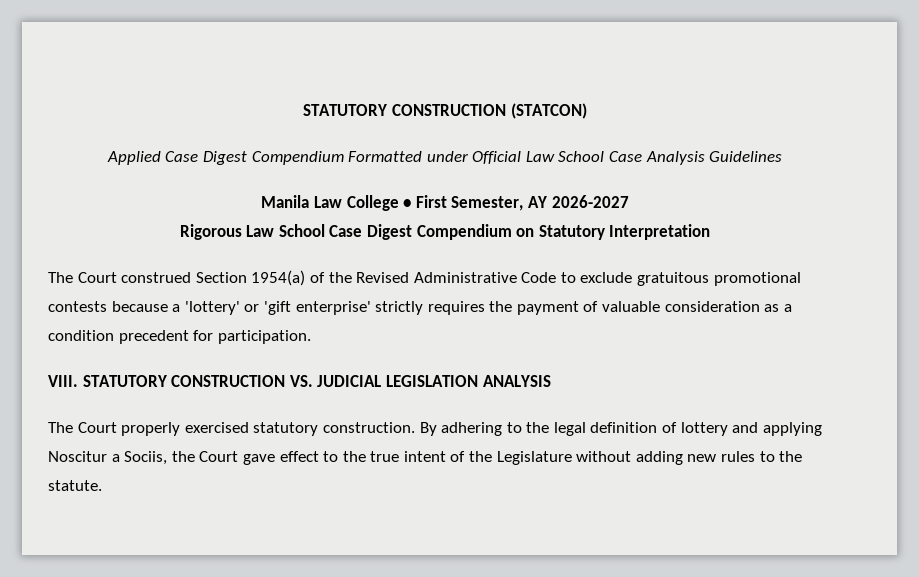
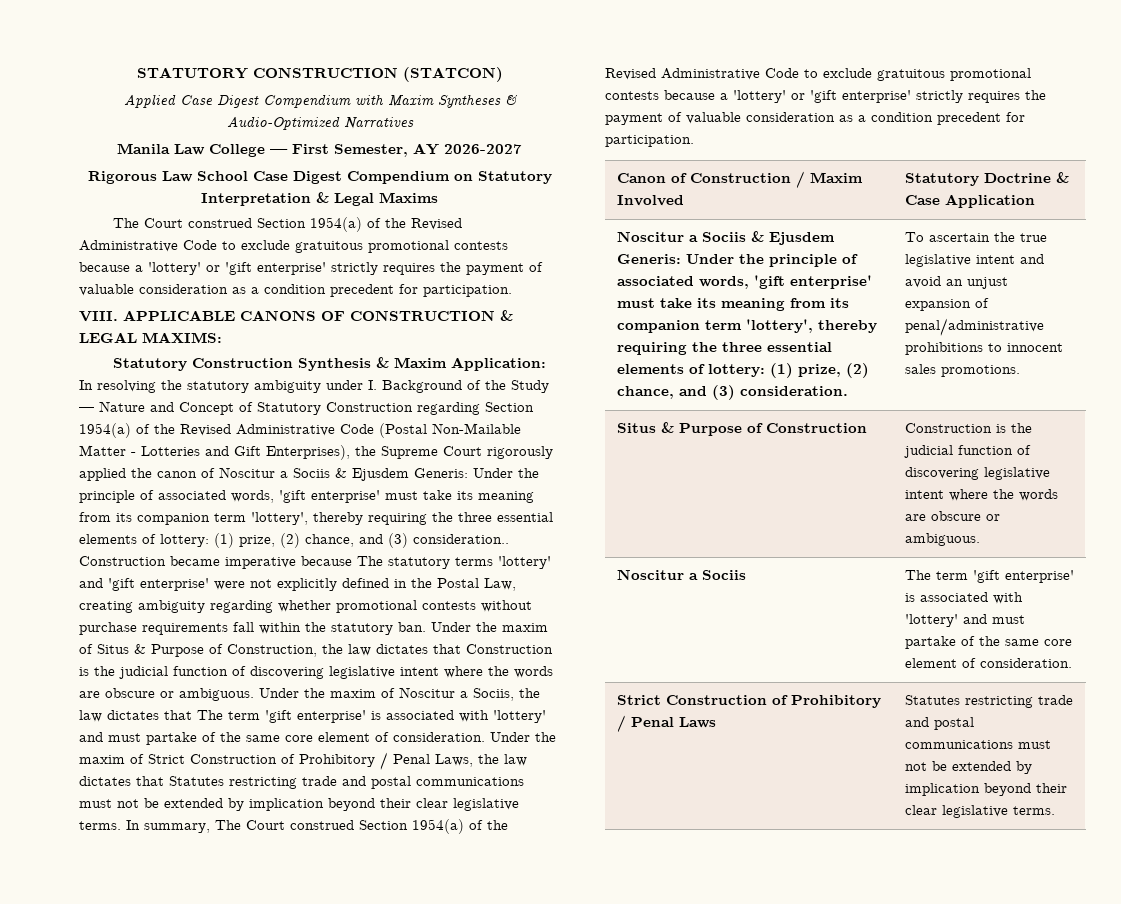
[348,151,783,165] Formatted under Official Law School Case Analysis Guidelines -> [354,94,518,108] [226,116,414,130] with Maxim Syntheses & Audio-Optimized Narratives
[403,199,412,208] • -> [270,149,288,154] —
(711, 232) none -> [316,192,438,206] & Legal Maxims
[82,375,551,387] [48,422,822,436] [48,451,803,465] [48,480,102,491] STATUTORY CONSTRUCTION VS. JUDICIAL LEGISLATION ANALYSIS // The Court properly exercised statutory construction. By adhering to the legal definition of lottery and applying Noscitur a Sociis, the Court gave effect to the true intent of the Legislature without adding new rules to the statute. -> [123,310,513,321] [79,332,222,343] [113,357,547,371] [79,380,549,393] [79,401,534,415] [79,423,521,438] [79,445,553,460] [79,467,539,481] [79,490,534,503] [79,512,553,525] [79,533,509,548] [79,556,551,569] [79,578,516,591] [79,600,532,613] [79,622,548,635] [79,644,553,657] [79,666,553,679] [79,687,540,701] [79,710,546,723] [79,732,556,745] [79,752,527,770] [79,776,524,789] [79,798,519,811] [79,819,508,834] [605,68,1031,81] [605,90,1046,103] [605,112,1025,125] [605,135,694,147] [616,171,863,188] [616,195,684,206] [904,172,1069,186] [904,194,1035,208] [616,231,835,245] [616,254,858,267] [616,275,872,289] [616,298,849,311] [616,319,877,333] [616,342,832,355] [616,363,869,378] [616,385,848,400] [904,232,1047,242] [904,254,1044,267] [904,276,1008,289] [904,298,989,311] [904,318,1044,336] [904,342,1063,355] [904,364,1020,377] [616,422,867,436] [904,423,1032,433] [903,445,1031,458] [904,467,1050,480] [904,489,1058,501] [904,511,1000,521] [904,533,980,546] [616,569,746,580] [904,570,1074,583] [904,592,1023,604] [904,614,1025,627] [904,636,1072,649] [904,658,1072,668] [616,695,881,708] [616,715,716,732] [904,695,1073,708] [904,717,974,730] [904,740,1051,749] [904,761,1032,774] [904,783,1067,796] [904,805,1055,818] APPLICABLE CANONS OF CONSTRUCTION & LEGAL MAXIMS: // Statutory Construction Synthesis & Maxim Application: In resolving the statutory ambiguity under I. Background of the Study — Nature and Concept of Statutory Construction regarding Section 1954(a) of the Revised Administrative Code (Postal Non-Mailable Matter - Lotteries and Gift Enterprises), the Supreme Court rigorously applied the canon of Noscitur a Sociis & Ejusdem Generis: Under the principle of associated words, 'gift enterprise' must take its meaning from its companion term 'lottery', thereby requiring the three essential elements of lottery: (1) prize, (2) chance, and (3) consideration.. Construction became imperative because The statutory terms 'lottery' and 'gift enterprise' were not explicitly defined in the Postal Law, creating ambiguity regarding whether promotional contests without purchase requirements fall within the statutory ban. Under the maxim of Situs & Purpose of Construction, the law dictates that Construction is the judicial function of discovering legislative intent where the words are obscure or ambiguous. Under the maxim of Noscitur a Sociis, the law dictates that The term 'gift enterprise' is associated with 'lottery' and must partake of the same core element of consideration. Under the maxim of Strict Construction of Prohibitory / Penal Laws, the law dictates that Statutes restricting trade and postal communications must not be extended by implication beyond their clear legislative terms. In summary, The Court construed Section 1954(a) of the Revised Administrative Code to exclude gratuitous promotional contests because a 'lottery' or 'gift enterprise' strictly requires the payment of valuable consideration as a condition precedent for participation. // Canon of Construction / Maxim Involved | Statutory Doctrine & Case Application // Noscitur a Sociis & Ejusdem Generis: Under the principle of associated words, 'gift enterprise' must take its meaning from its companion term 'lottery', thereby requiring the three essential elements of lottery: (1) prize, (2) chance, and (3) consideration. | To ascertain the true legislative intent and avoid an unjust expansion of penal/administrative prohibitions to innocent sales promotions. // Situs & Purpose of Construction | Construction is the judicial function of discovering legislative intent where the words are obscure or ambiguous. // Noscitur a Sociis | The term 'gift enterprise' is associated with 'lottery' and must partake of the same core element of consideration. // Strict Construction of Prohibitory / Penal Laws | Statutes restricting trade and postal communications must not be extended by implication beyond their clear legislative terms.

